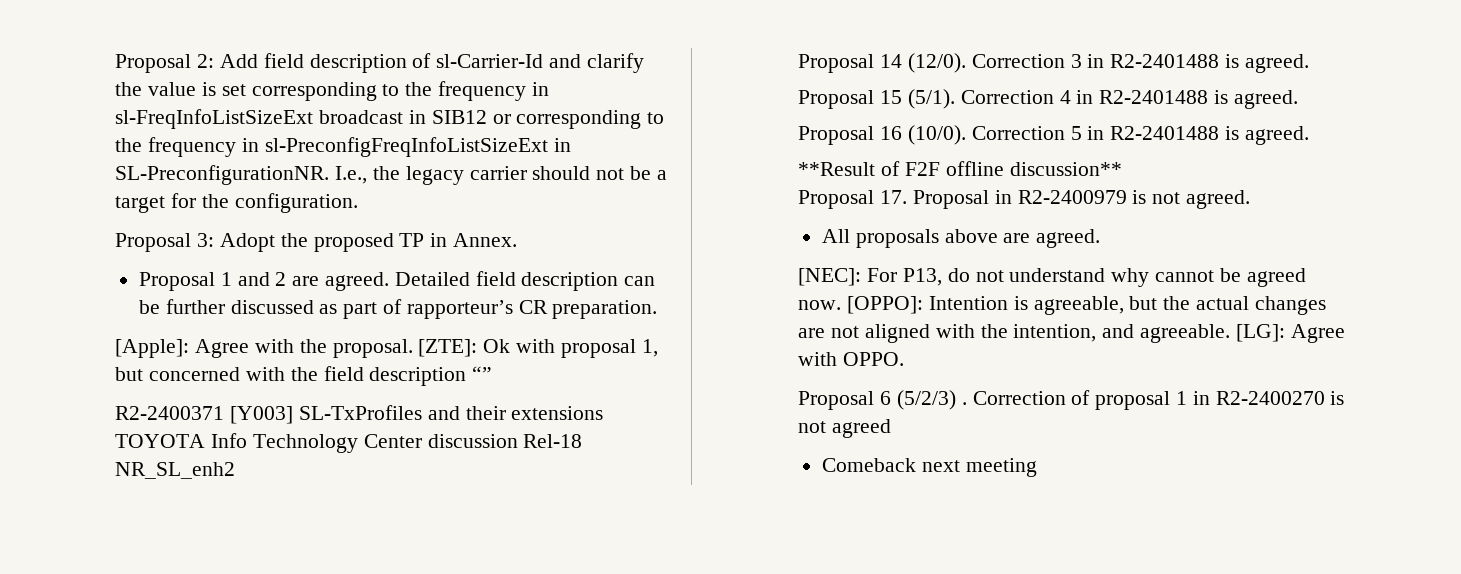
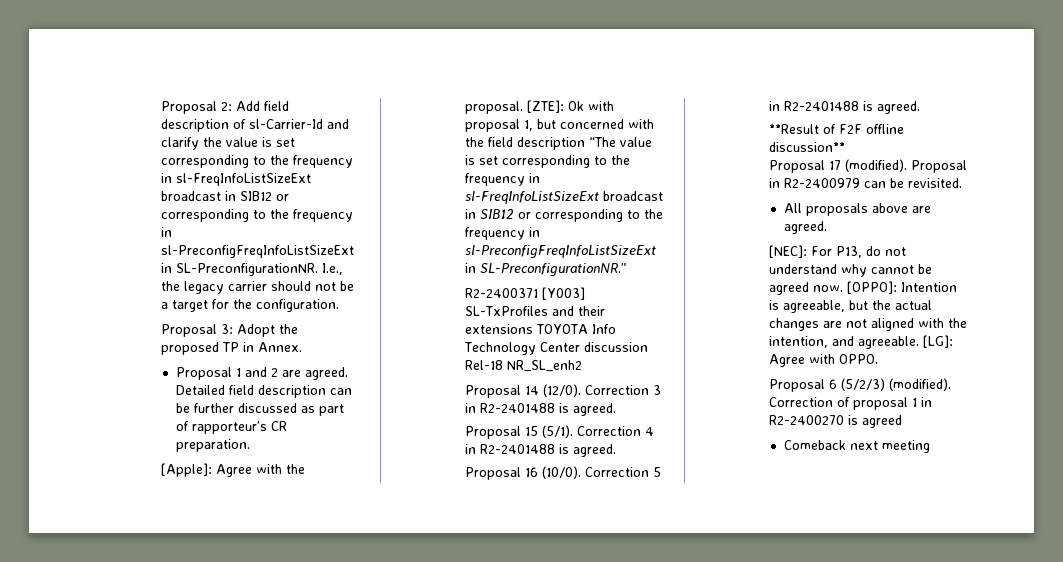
[472,366,493,381] “” -> [588,137,652,147] [464,155,630,168] [464,173,540,186] [464,191,663,204] [464,209,663,222] [464,227,540,240] [464,245,656,259] [464,263,627,277] “The value is set corresponding to the frequency in sl-FreqInfoListSizeExt broadcast in SIB12 or corresponding to the frequency in sl-PreconfigFreqInfoListSizeExt in SL-PreconfigurationNR.”
[880,190,908,204] 17. -> [828,159,907,172] 17 (modified).
[1132,190,1250,209] is not agreed. -> [863,178,962,188] can be revisited.
[961,402,967,405] . -> [888,378,951,391] (modified).
[798,421,827,433] not -> (858, 420) none

